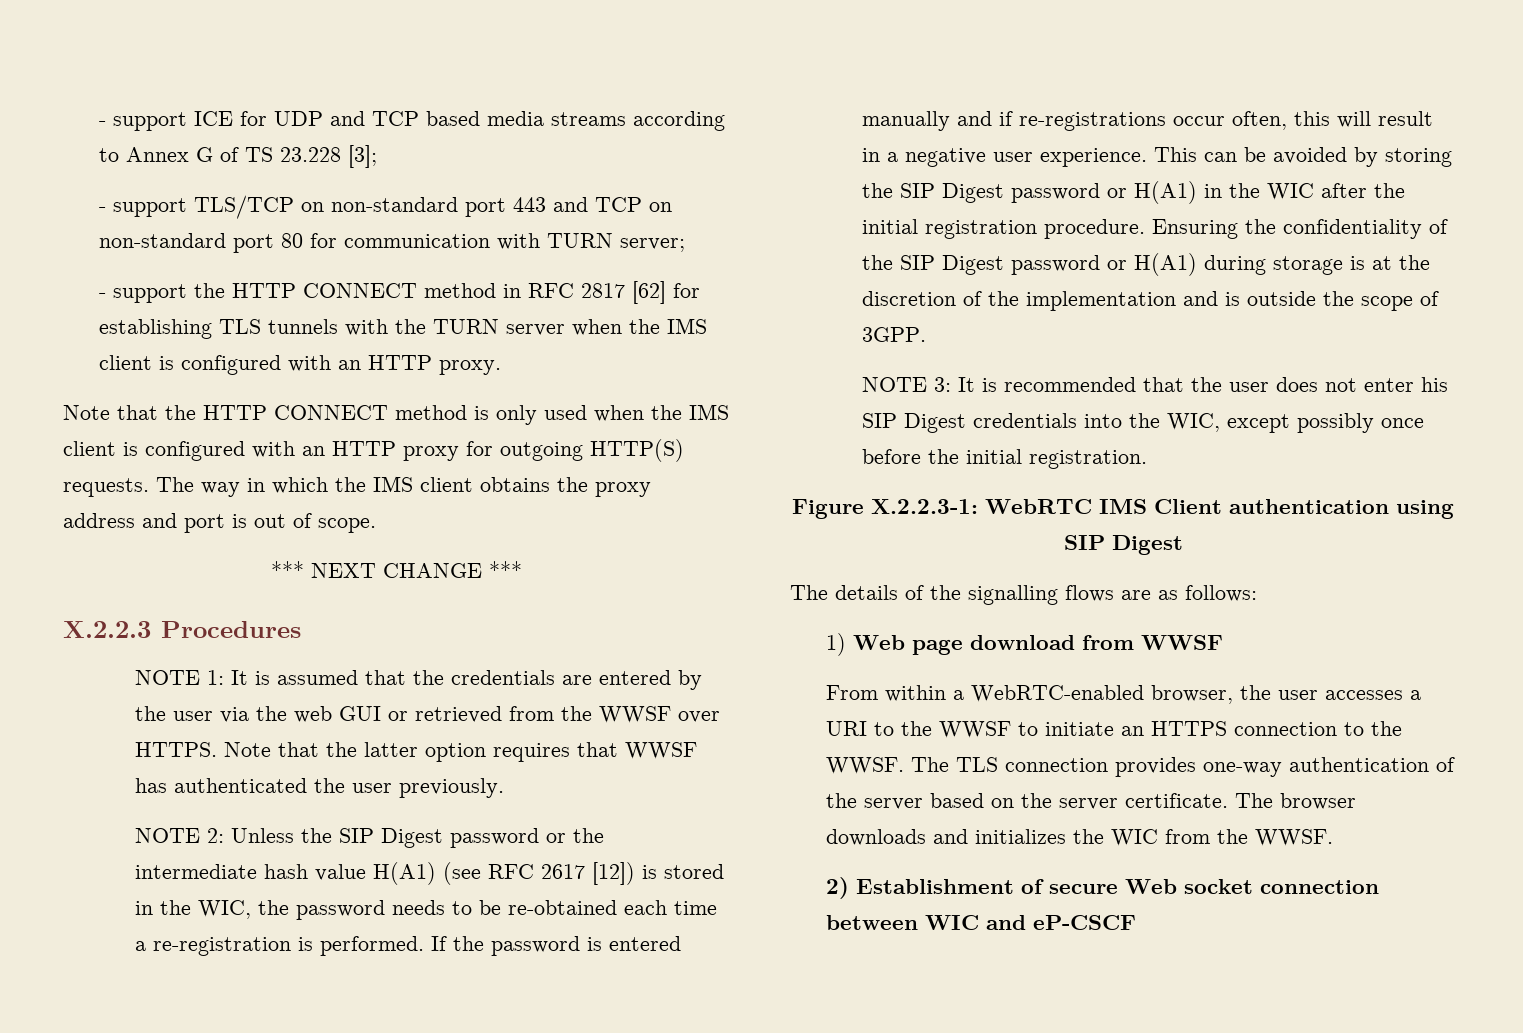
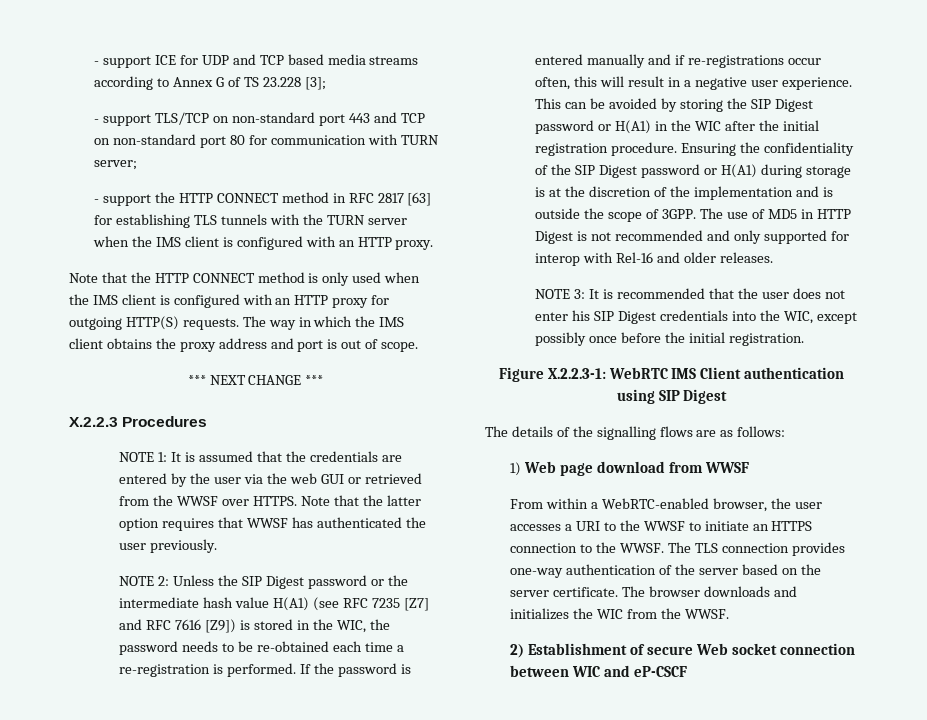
[632,281,667,304] [62] -> [407,192,432,206] [63]
[541,862,636,885] 2617 [12]) -> [371,598,429,611] [119,619,237,633] 7235 [Z7] and RFC 7616 [Z9])
(927, 334) none -> [699,208,851,219] [535,230,849,244] [535,252,773,266] The use of MD5 in HTTP Digest is not recommended and only supported for interop with Rel-16 and older releases.

